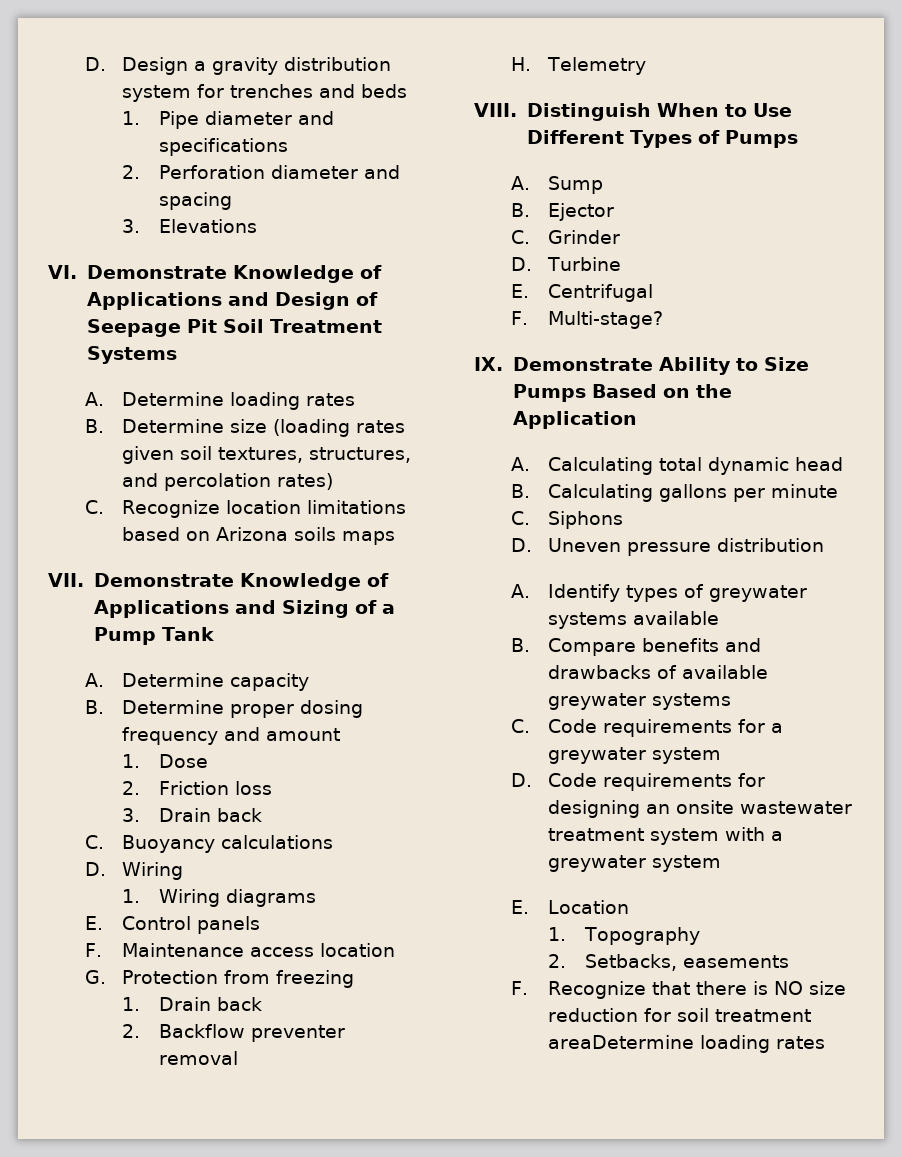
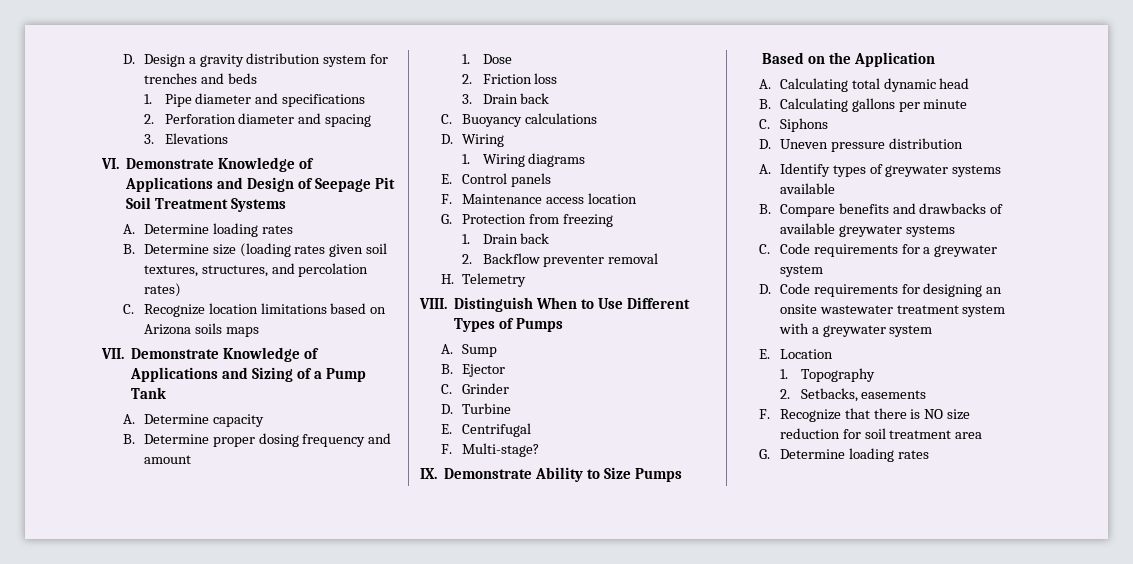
[547,1035,694,1049] areaDetermine -> [955,432,983,439] [758,449,845,459] area // G. Determine

